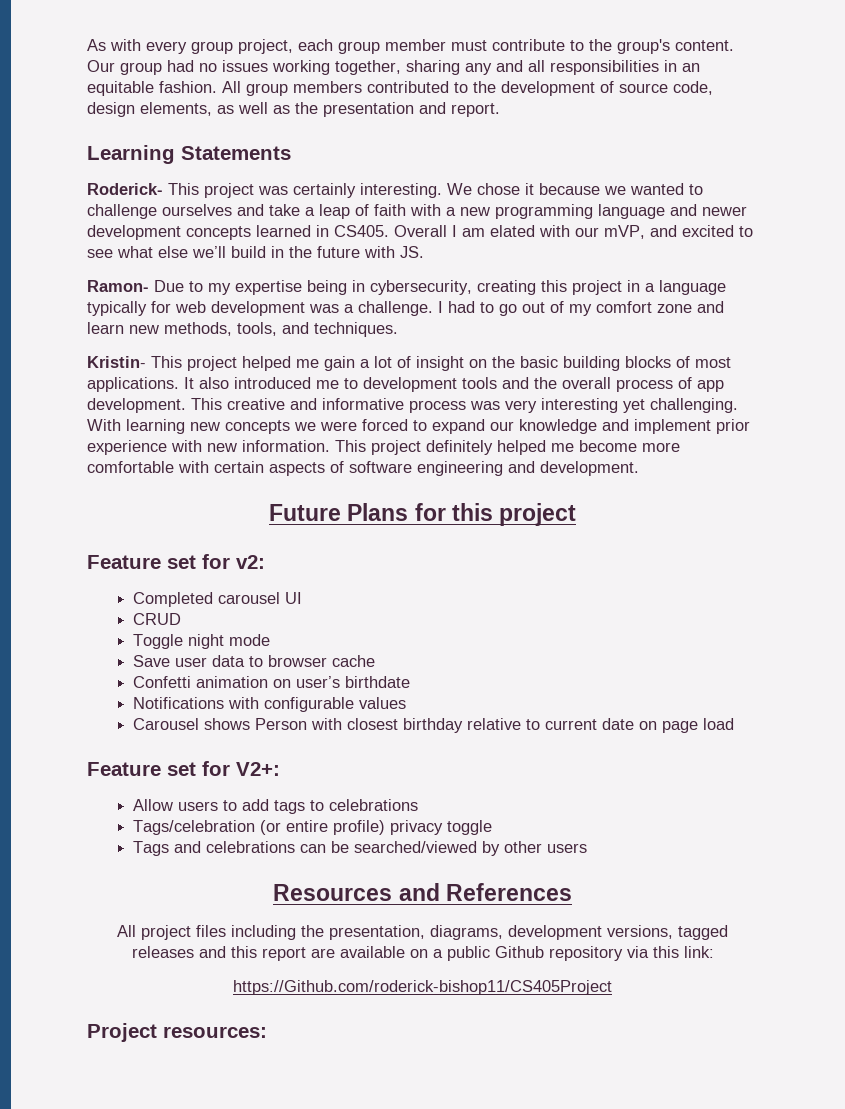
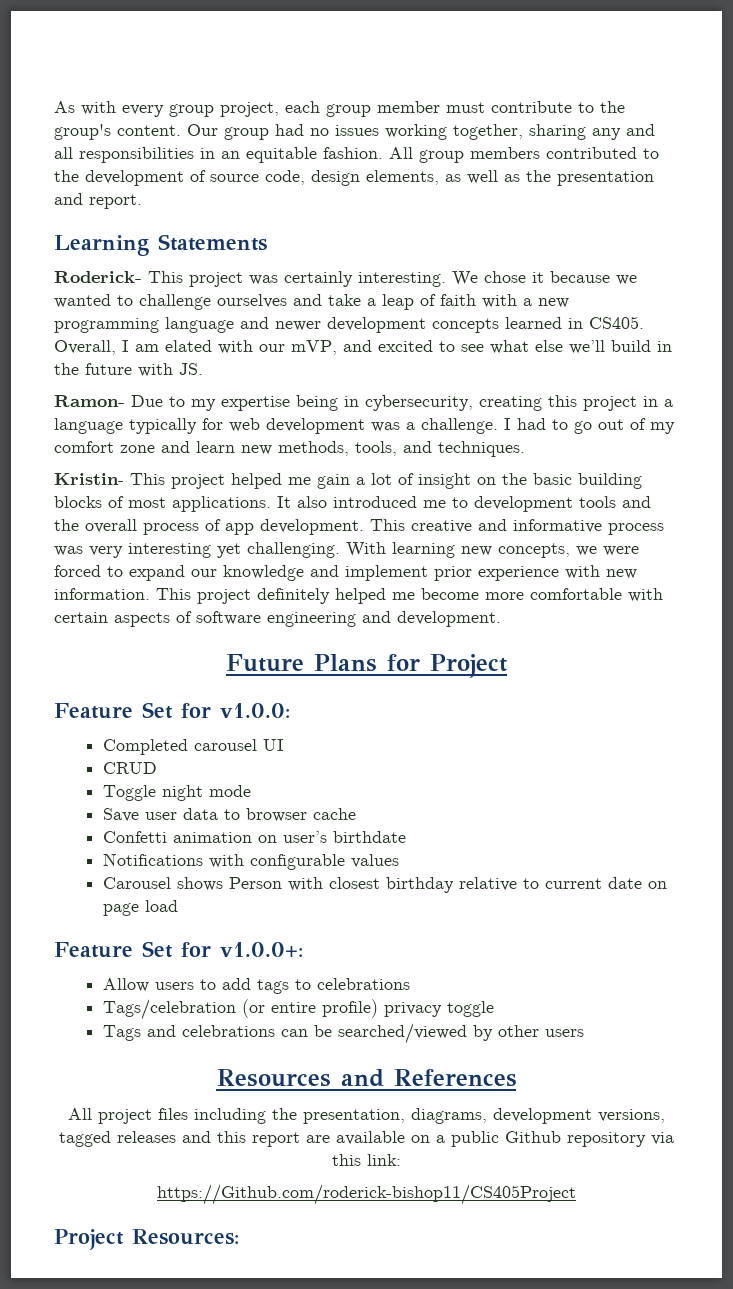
[394,225,447,237] Overall -> [54,340,116,355] Overall,
[225,420,290,434] concepts -> [498,543,570,558] concepts,
[451,503,576,526] [87,554,265,569] this project // Feature set for v2: -> [430,654,507,678] [54,702,290,719] Project // Feature Set for v1.0.0:
[167,761,280,776] set for V2+: -> [142,941,303,958] Set for v1.0.0+:
[163,1026,267,1038] resources: -> [132,1229,239,1245] Resources:

